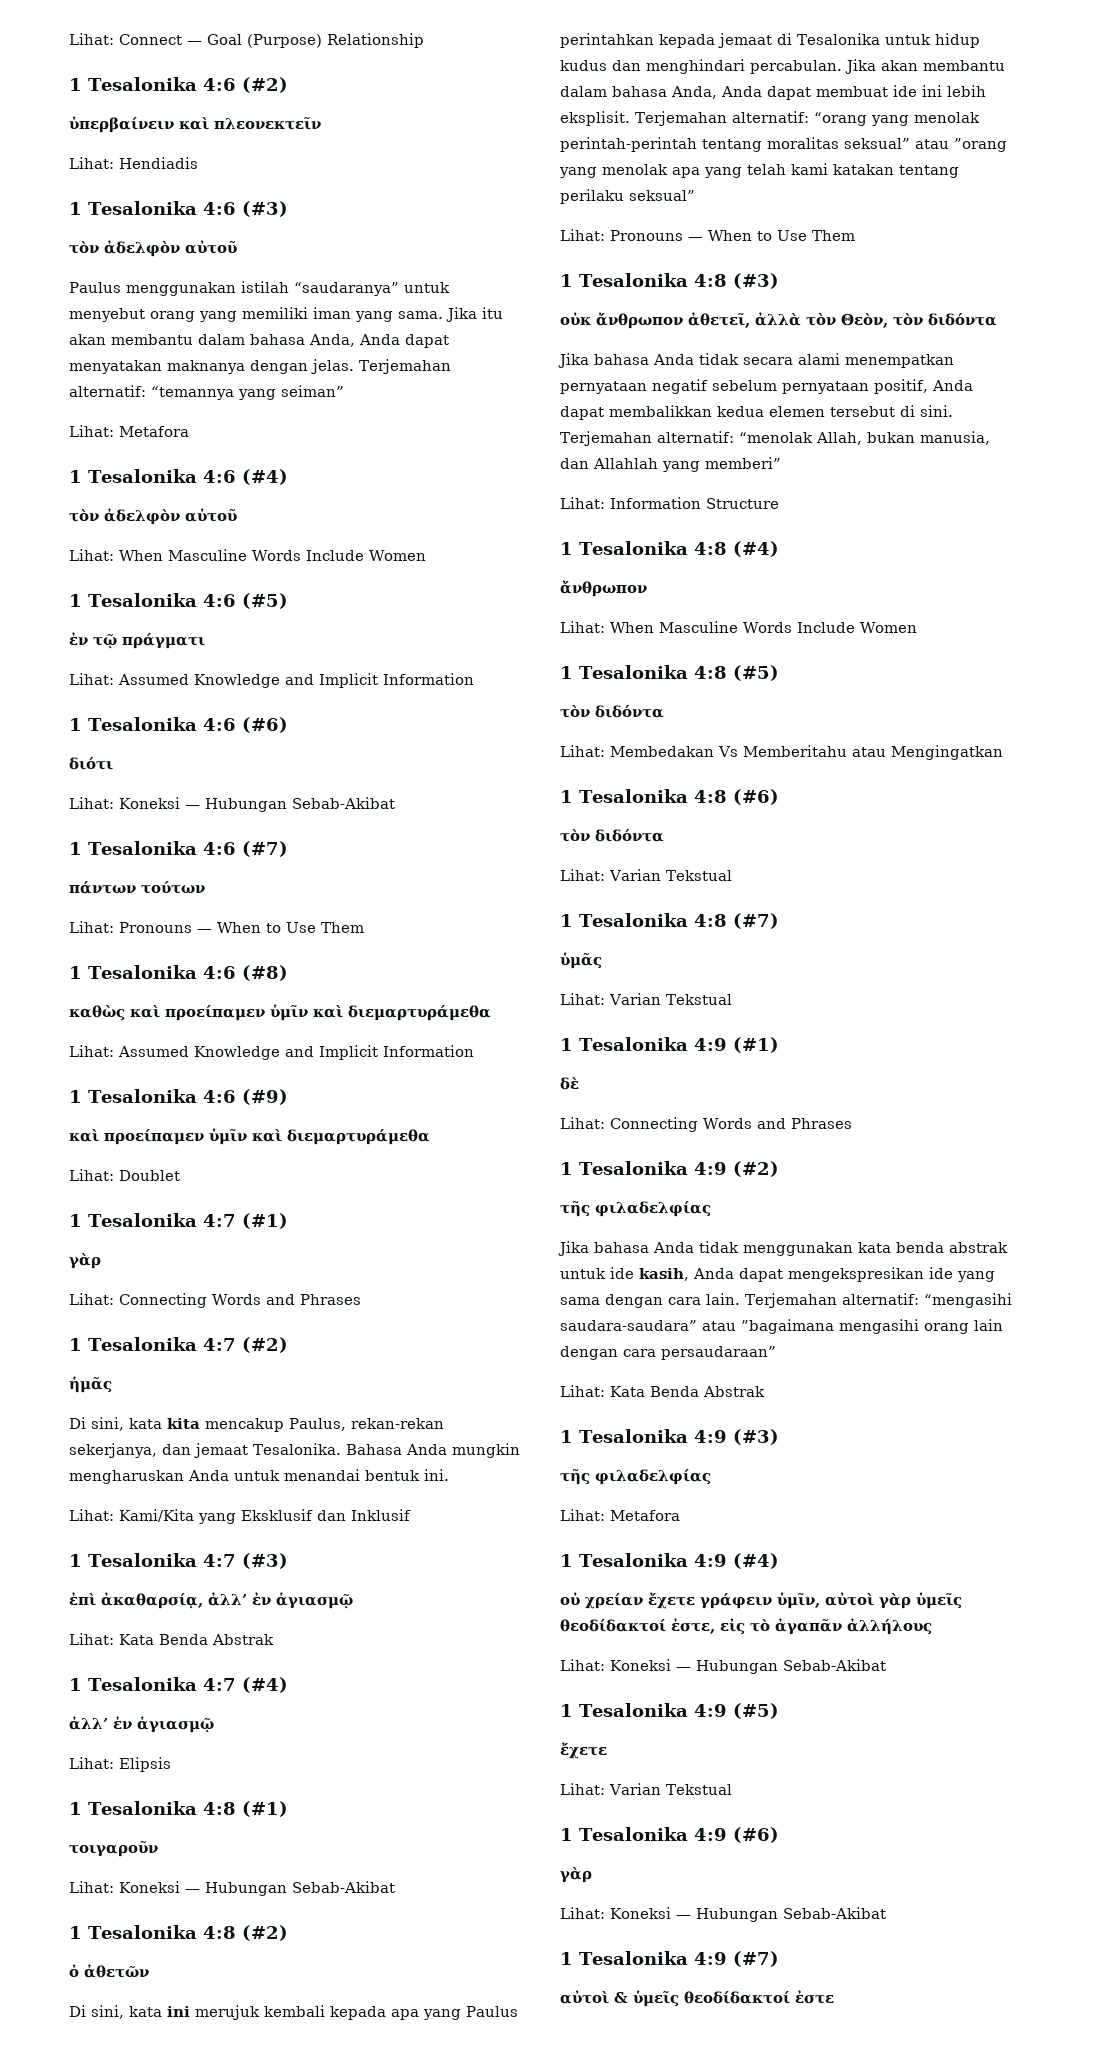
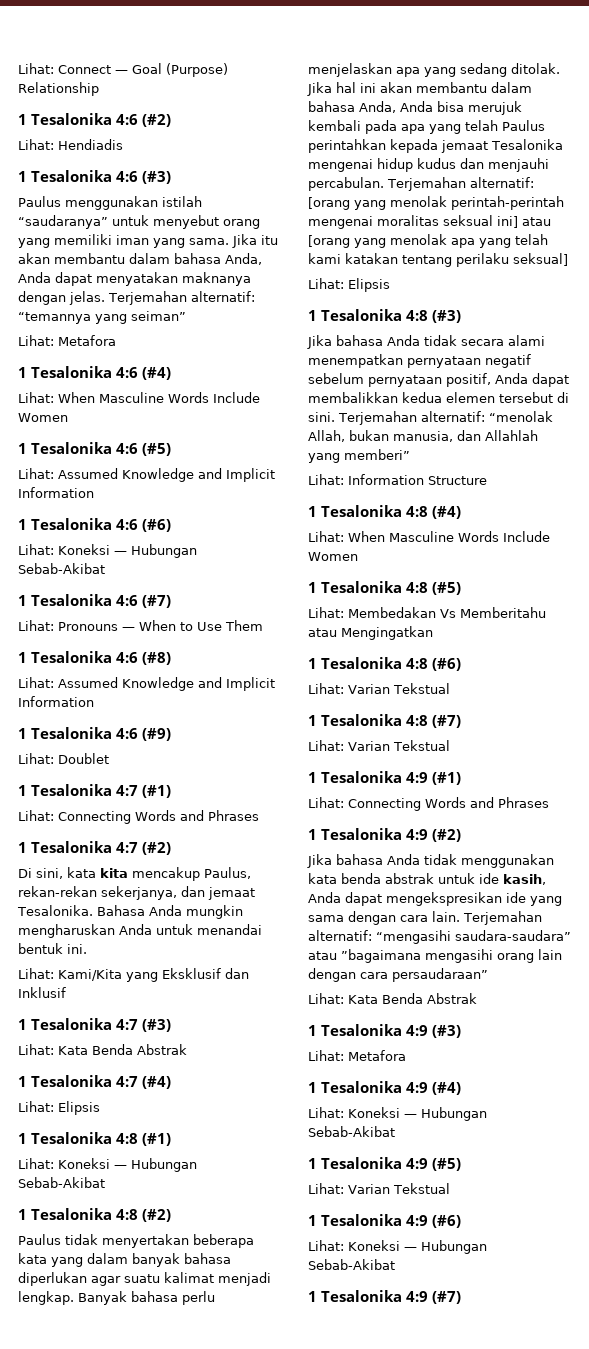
[69,116,321,133] // ὑπερβαίνειν καὶ πλεονεκτεῖν -> (172, 120) none
[69,240,237,257] // τὸν ἀδελφὸν αὐτοῦ -> (172, 177) none
[69,508,237,525] // τὸν ἀδελφὸν αὐτοῦ -> (172, 373) none
[69,632,205,649] // ἐν τῷ πράγματι -> (172, 449) none
[69,757,113,770] // διότι -> (172, 525) none
[69,881,205,894] // πάντων τούτων -> (172, 601) none
[69,1004,491,1021] // καθὼς καὶ προείπαμεν ὑμῖν καὶ διεμαρτυράμεθα -> (172, 658) none
[69,1128,430,1145] // καὶ προείπαμεν ὑμῖν καὶ διεμαρτυράμεθα -> (172, 734) none
[69,1253,101,1269] // γὰρ -> (172, 791) none
[69,1376,112,1393] // ἡμᾶς -> (172, 848) none
[69,1592,353,1609] // ἐπὶ ἀκαθαρσίᾳ, ἀλλ’ ἐν ἁγιασμῷ -> (172, 1025) none
[69,1716,214,1733] // ἀλλ’ ἐν ἁγιασμῷ -> (172, 1082) none
[69,1841,158,1857] // τοιγαροῦν -> (172, 1139) none
[69,1964,149,1978] [69,2005,518,2020] [560,33,980,48] [560,59,1005,74] [560,85,986,100] [560,111,867,126] ὁ ἀθετῶν // Di sini, kata ini merujuk kembali kepada apa yang Paulus perintahkan kepada jemaat di Tesalonika untuk hidup kudus dan menghindari percabulan. Jika akan membantu dalam bahasa Anda, Anda dapat membuat ide ini lebih eksplisit. Terjemahan alternatif: “orang -> [18,1234,254,1248] [18,1253,231,1267] [18,1272,271,1286] [18,1291,215,1305] [308,63,560,77] [307,82,532,96] [308,101,522,115] [308,120,545,134] [308,139,563,153] [308,158,549,172] [308,177,534,191] [308,197,350,210] Paulus tidak menyertakan beberapa kata yang dalam banyak bahasa diperlukan agar suatu kalimat menjadi lengkap. Banyak bahasa perlu menjelaskan apa yang sedang ditolak. Jika hal ini akan membantu dalam bahasa Anda, Anda bisa merujuk kembali pada apa yang telah Paulus perintahkan kepada jemaat Tesalonika mengenai hidup kudus dan menjauhi percabulan. Terjemahan alternatif: [orang
[702,137,1007,152] tentang moralitas seksual” atau ”orang -> [308,215,551,229] [308,235,350,248] mengenai moralitas seksual ini] atau [orang
[629,190,695,201] [560,229,855,241] [560,273,779,289] [560,312,997,329] seksual” // Lihat: Pronouns — When to Use Them // 1 Tesalonika 4:8 (#3) // οὐκ ἄνθρωπον ἀθετεῖ, ἀλλὰ τὸν Θεὸν, τὸν διδόντα -> [513,253,568,266] [308,278,390,292] [308,309,462,323] seksual] // Lihat: Elipsis // 1 Tesalonika 4:8 (#3)
[560,580,647,597] // ἄνθρωπον -> (462, 512) none
[560,705,664,718] // τὸν διδόντα -> (462, 588) none
[560,829,664,842] // τὸν διδόντα -> (462, 664) none
[560,952,602,969] // ὑμᾶς -> (462, 721) none
[560,1077,579,1090] // δὲ -> (462, 778) none
[560,1201,711,1217] // τῆς φιλαδελφίας -> (462, 835) none
[560,1469,711,1485] // τῆς φιλαδελφίας -> (462, 1031) none
[560,1592,962,1609] [560,1618,932,1635] // οὐ χρείαν ἔχετε γράφειν ὑμῖν, αὐτοὶ γὰρ ὑμεῖς θεοδίδακτοί ἐστε, εἰς τὸ ἀγαπᾶν ἀλλήλους -> (462, 1088) none
[560,1742,607,1759] // ἔχετε -> (462, 1164) none
[560,1867,592,1883] // γὰρ -> (462, 1221) none
[560,1990,834,2007] // αὐτοὶ & ὑμεῖς θεοδίδακτοί ἐστε -> (462, 1297) none

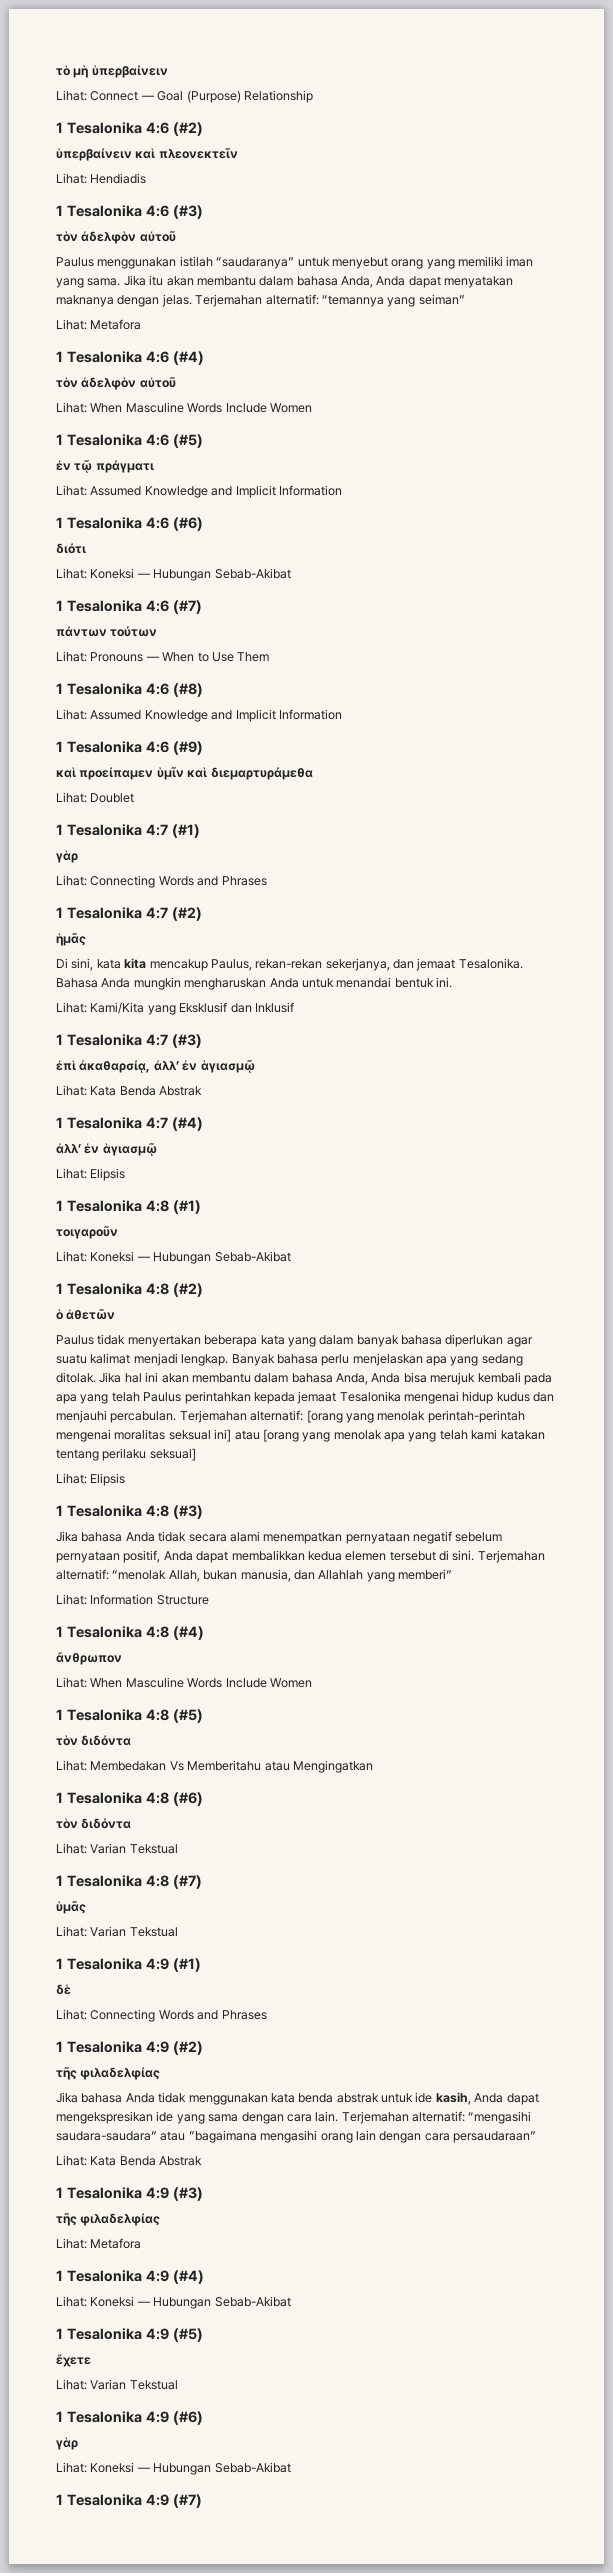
(18, 68) none -> [56,65,168,78] τὸ μὴ ὑπερβαίνειν //
(172, 120) none -> [56,148,238,161] // ὑπερβαίνειν καὶ πλεονεκτεῖν
(172, 177) none -> [56,231,176,244] // τὸν ἀδελφὸν αὐτοῦ
(172, 373) none -> [56,377,176,390] // τὸν ἀδελφὸν αὐτοῦ
(172, 449) none -> [56,460,154,473] // ἐν τῷ πράγματι
(172, 525) none -> [56,543,86,554] // διότι
(172, 601) none -> [56,626,158,637] // πάντων τούτων
(172, 734) none -> [56,767,313,780] // καὶ προείπαμεν ὑμῖν καὶ διεμαρτυράμεθα
(172, 791) none -> [56,850,78,863] // γὰρ
(172, 848) none -> [56,933,86,946] // ἡμᾶς
(172, 1025) none -> [56,1060,255,1073] // ἐπὶ ἀκαθαρσίᾳ, ἀλλ’ ἐν ἁγιασμῷ
(172, 1082) none -> [56,1143,157,1156] // ἀλλ’ ἐν ἁγιασμῷ
(172, 1139) none -> [56,1226,118,1239] // τοιγαροῦν
(172, 1215) none -> [56,1309,116,1320] // ὁ ἀθετῶν
(462, 512) none -> [56,1652,122,1665] // ἄνθρωπον
(462, 588) none -> [56,1735,132,1746] // τὸν διδόντα
(462, 664) none -> [56,1818,132,1829] // τὸν διδόντα
(462, 721) none -> [56,1901,86,1914] // ὑμᾶς
(462, 778) none -> [56,1984,71,1995] // δὲ
(462, 835) none -> [56,2067,161,2080] // τῆς φιλαδελφίας
(462, 1031) none -> [56,2213,161,2226] // τῆς φιλαδελφίας
(462, 1164) none -> [56,2354,91,2367] // ἔχετε
(462, 1221) none -> [56,2437,78,2450] // γὰρ

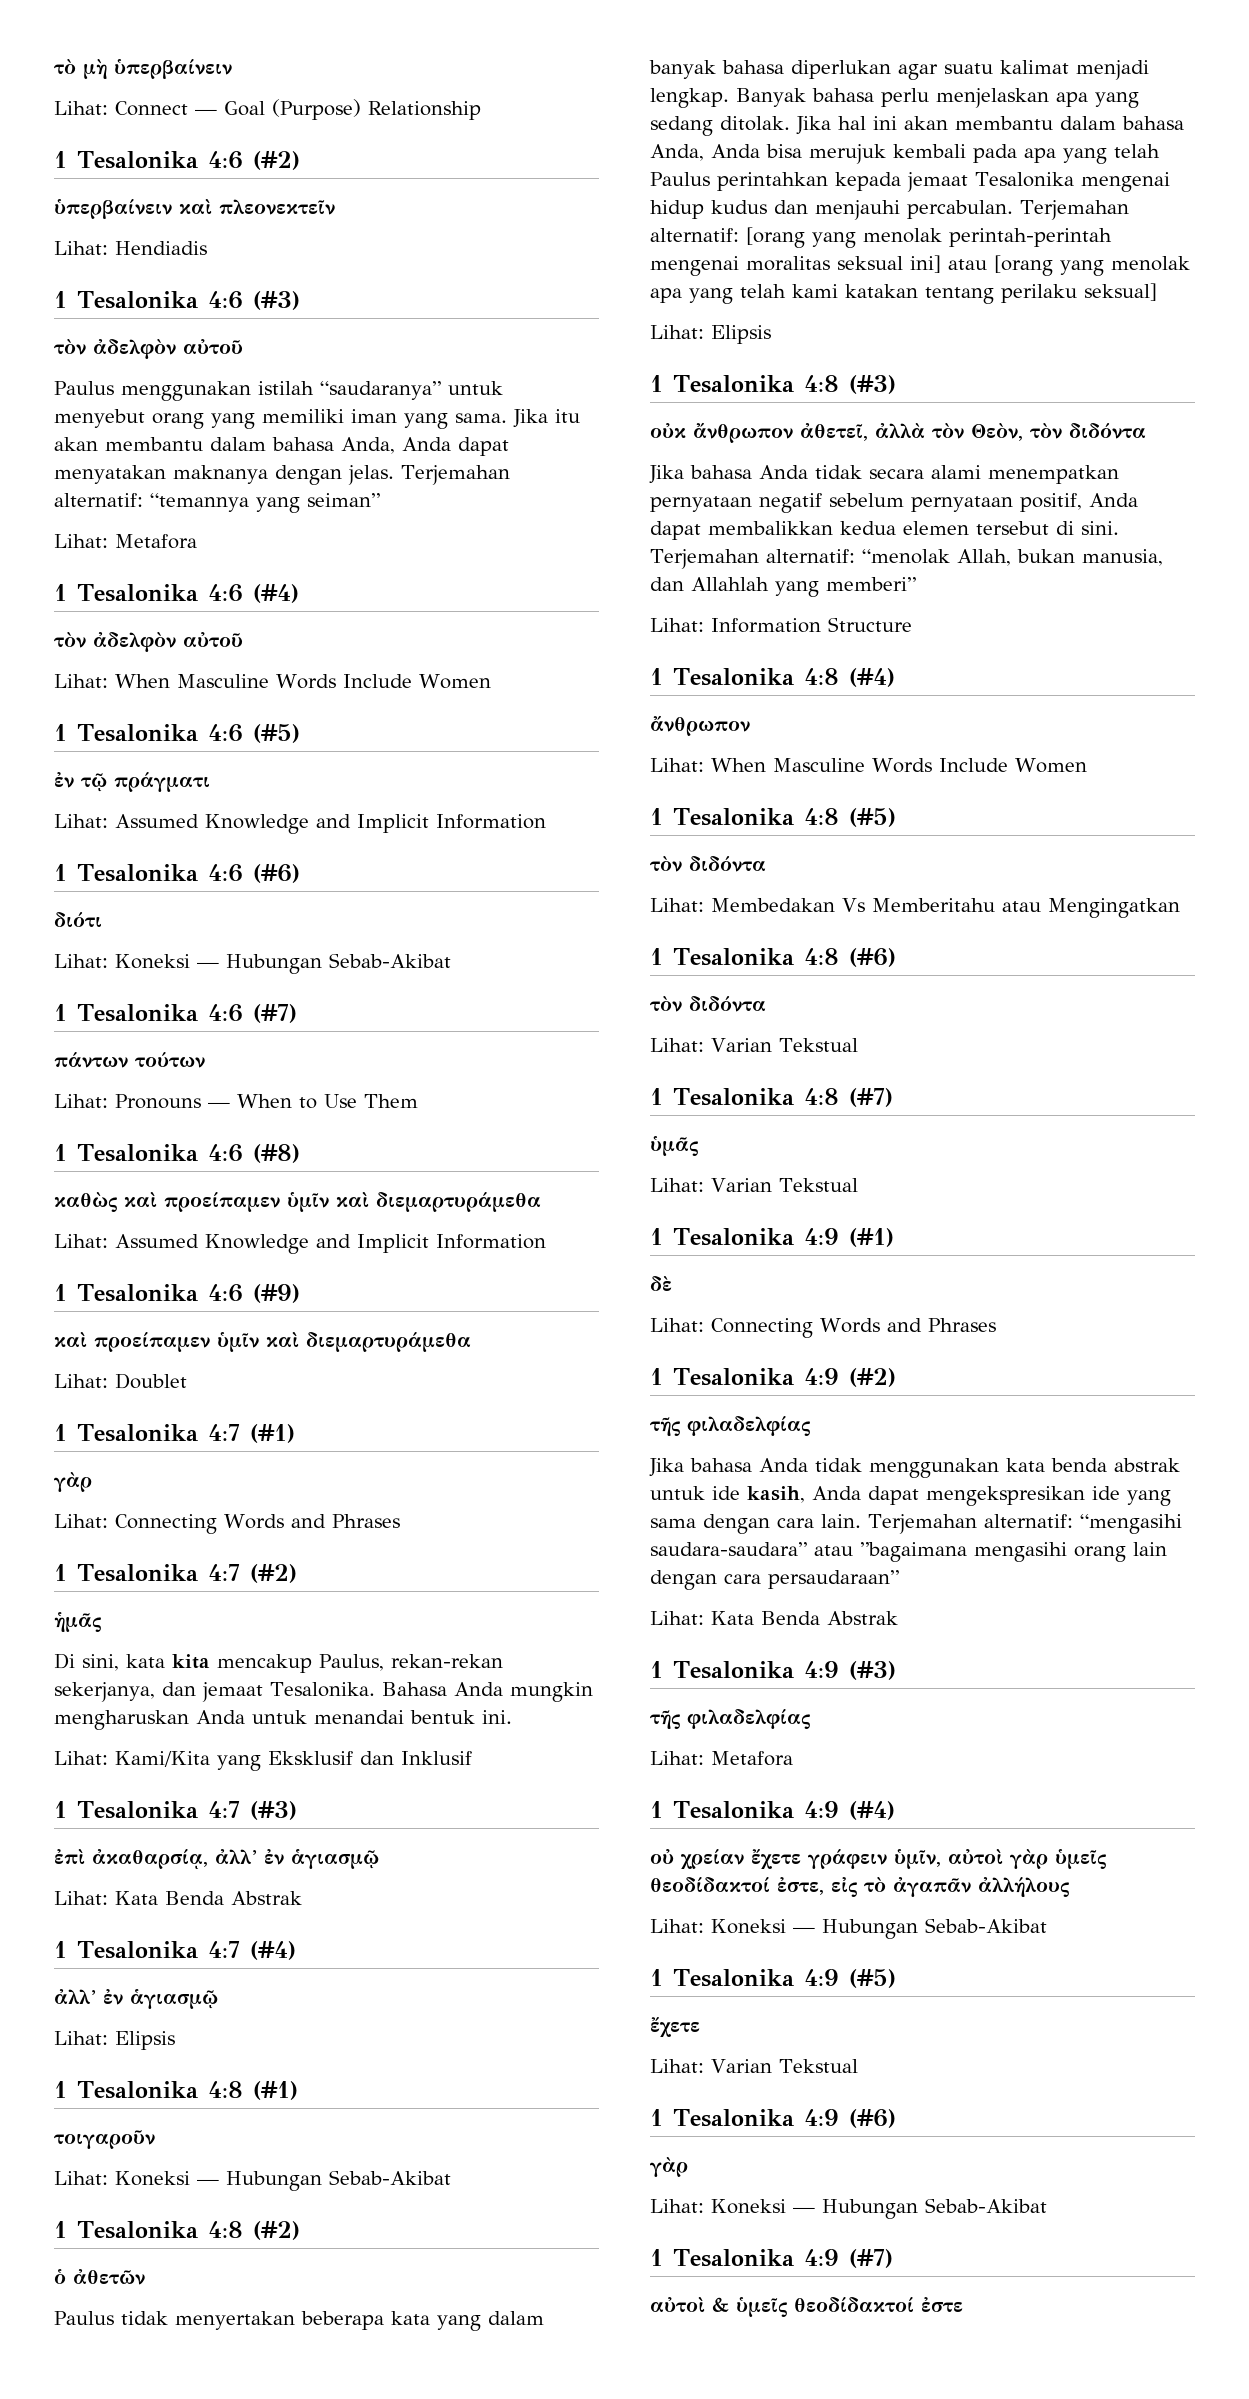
(203, 690) none -> [54,1192,541,1212] // καθὼς καὶ προείπαμεν ὑμῖν καὶ διεμαρτυράμεθα
(203, 1512) none -> [650,422,1146,443] // οὐκ ἄνθρωπον ἀθετεῖ, ἀλλὰ τὸν Θεὸν, τὸν διδόντα
(204, 2277) none -> [650,1848,1106,1869] [650,1877,1069,1897] // οὐ χρείαν ἔχετε γράφειν ὑμῖν, αὐτοὶ γὰρ ὑμεῖς θεοδίδακτοί ἐστε, εἰς τὸ ἀγαπᾶν ἀλλήλους
(202, 2501) none -> [650,2297,963,2317] // αὐτοὶ & ὑμεῖς θεοδίδακτοί ἐστε

